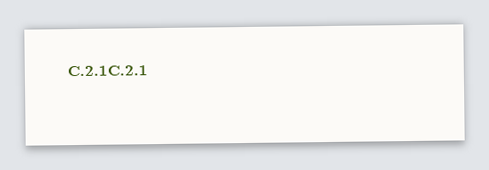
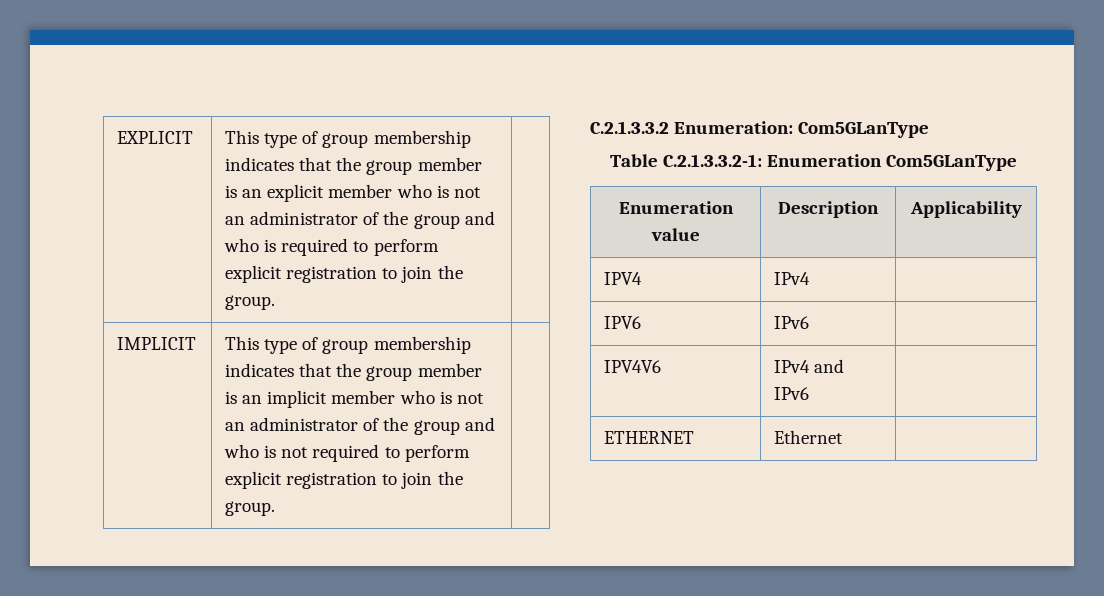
[67,65,148,77] C.2.1C.2.1 -> [117,131,194,144] [225,130,471,148] [225,157,482,175] [225,184,481,202] [225,211,495,229] [224,238,439,256] [225,265,463,283] [225,295,276,310] [117,337,197,350] [225,336,471,354] [225,363,482,381] [225,390,484,408] [225,417,495,435] [224,444,470,462] [225,471,463,489] [225,501,276,516] [590,121,930,138] [609,154,1018,171] [618,201,734,214] [650,228,700,241] [778,201,879,218] [909,201,1022,218] [604,272,643,285] [774,272,811,285] [604,316,642,329] [774,316,810,329] [604,360,662,373] [774,359,845,373] [774,387,810,400] [604,431,695,444] [774,430,844,444] EXPLICIT | This type of group membership indicates that the group member is an explicit member who is not an administrator of the group and who is required to perform explicit registration to join the group. | // IMPLICIT | This type of group membership indicates that the group member is an implicit member who is not an administrator of the group and who is not required to perform explicit registration to join the group. | // C.2.1.3.3.2 Enumeration: Com5GLanType // Table C.2.1.3.3.2-1: Enumeration Com5GLanType // Enumeration value | Description | Applicability // IPV4 | IPv4 | // IPV6 | IPv6 | // IPV4V6 | IPv4 and IPv6 | // ETHERNET | Ethernet |

